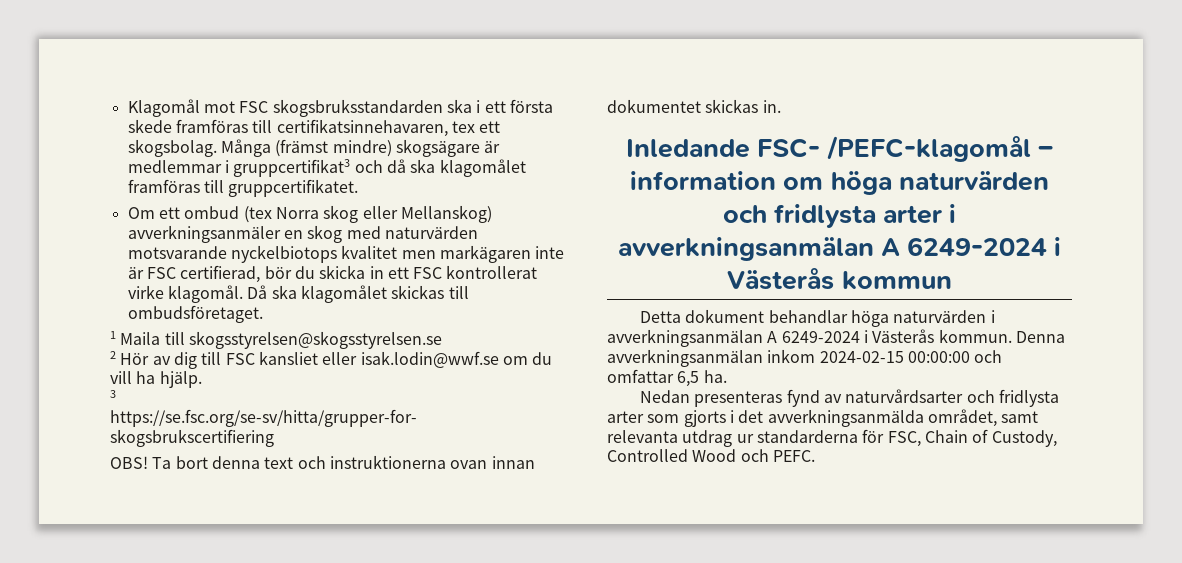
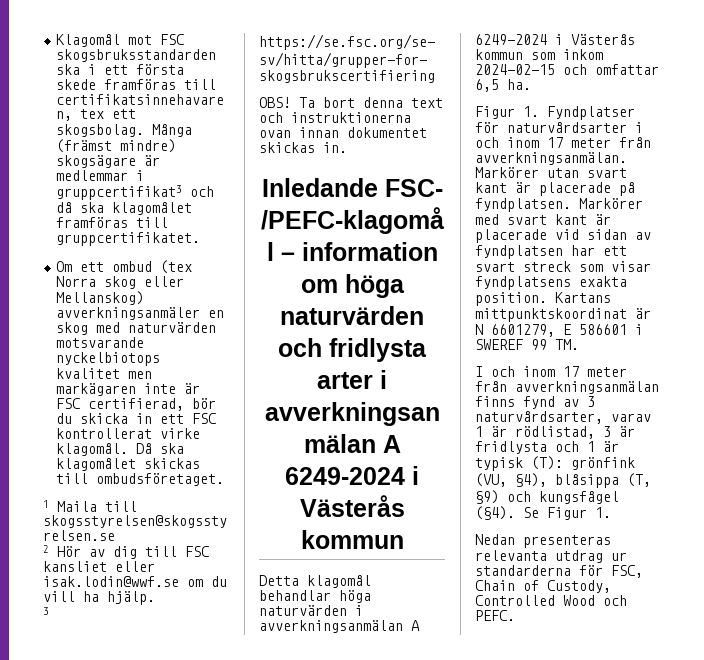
[685,309,765,323] dokument -> [307,575,371,588] klagomål
[938,329,1065,343] [607,349,763,367] kommun. Denna avverkningsanmälan -> [475,49,555,60] kommun som
[907,351,970,363] 00:00:00 -> (555, 69) none
[640,389,1060,407] [607,409,1039,427] Nedan presenteras fynd av naturvårdsarter och fridlysta arter som gjorts i det avverkningsanmälda området, samt -> [475,106,635,120] [475,122,643,133] [475,137,651,148] [475,152,627,165] [475,167,627,178] [475,182,635,196] [475,198,643,212] [475,214,611,225] [475,229,651,243] [475,245,627,259] [475,261,651,272] [475,276,627,290] [475,292,611,306] [475,308,651,322] [475,324,643,337] [475,339,579,350] [475,366,627,377] [475,381,659,394] [475,396,595,409] [475,411,651,424] [475,426,635,439] [475,441,619,454] [475,456,635,471] [475,473,651,488] [475,490,619,504] [475,506,611,520] [475,534,611,548] Figur 1. Fyndplatser för naturvårdsarter i och inom 17 meter från avverkningsanmälan. Markörer utan svart kant är placerade på fyndplatsen. Markörer med svart kant är placerade vid sidan av fyndplatsen har ett svart streck som visar fyndplatsens exakta position. Kartans mittpunktskoordinat är N 6601279, E 586601 i SWEREF 99 TM. // I och inom 17 meter från avverkningsanmälan finns fynd av 3 naturvårdsarter, varav 1 är rödlistad, 3 är fridlysta och 1 är typisk (T): grönfink (VU, §4), blåsippa (T, §9) och kungsfågel (§4). Se Figur 1. // Nedan presenteras

